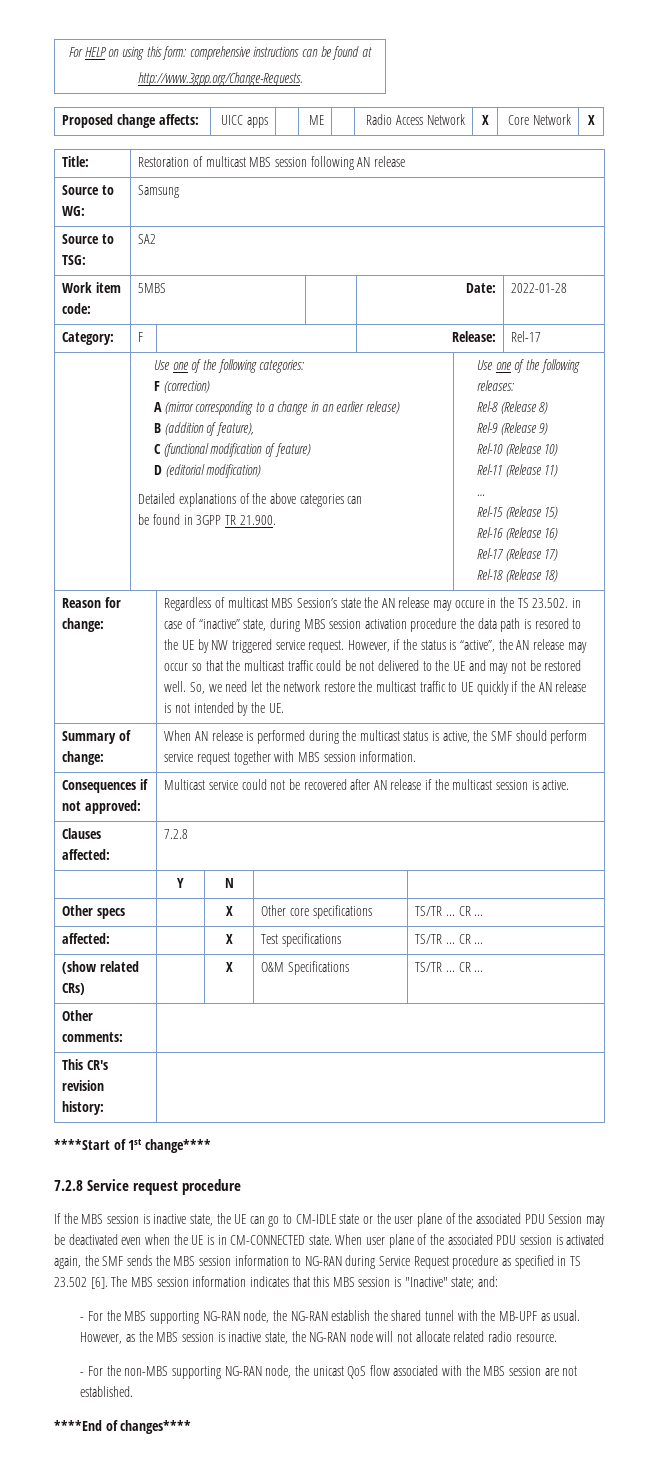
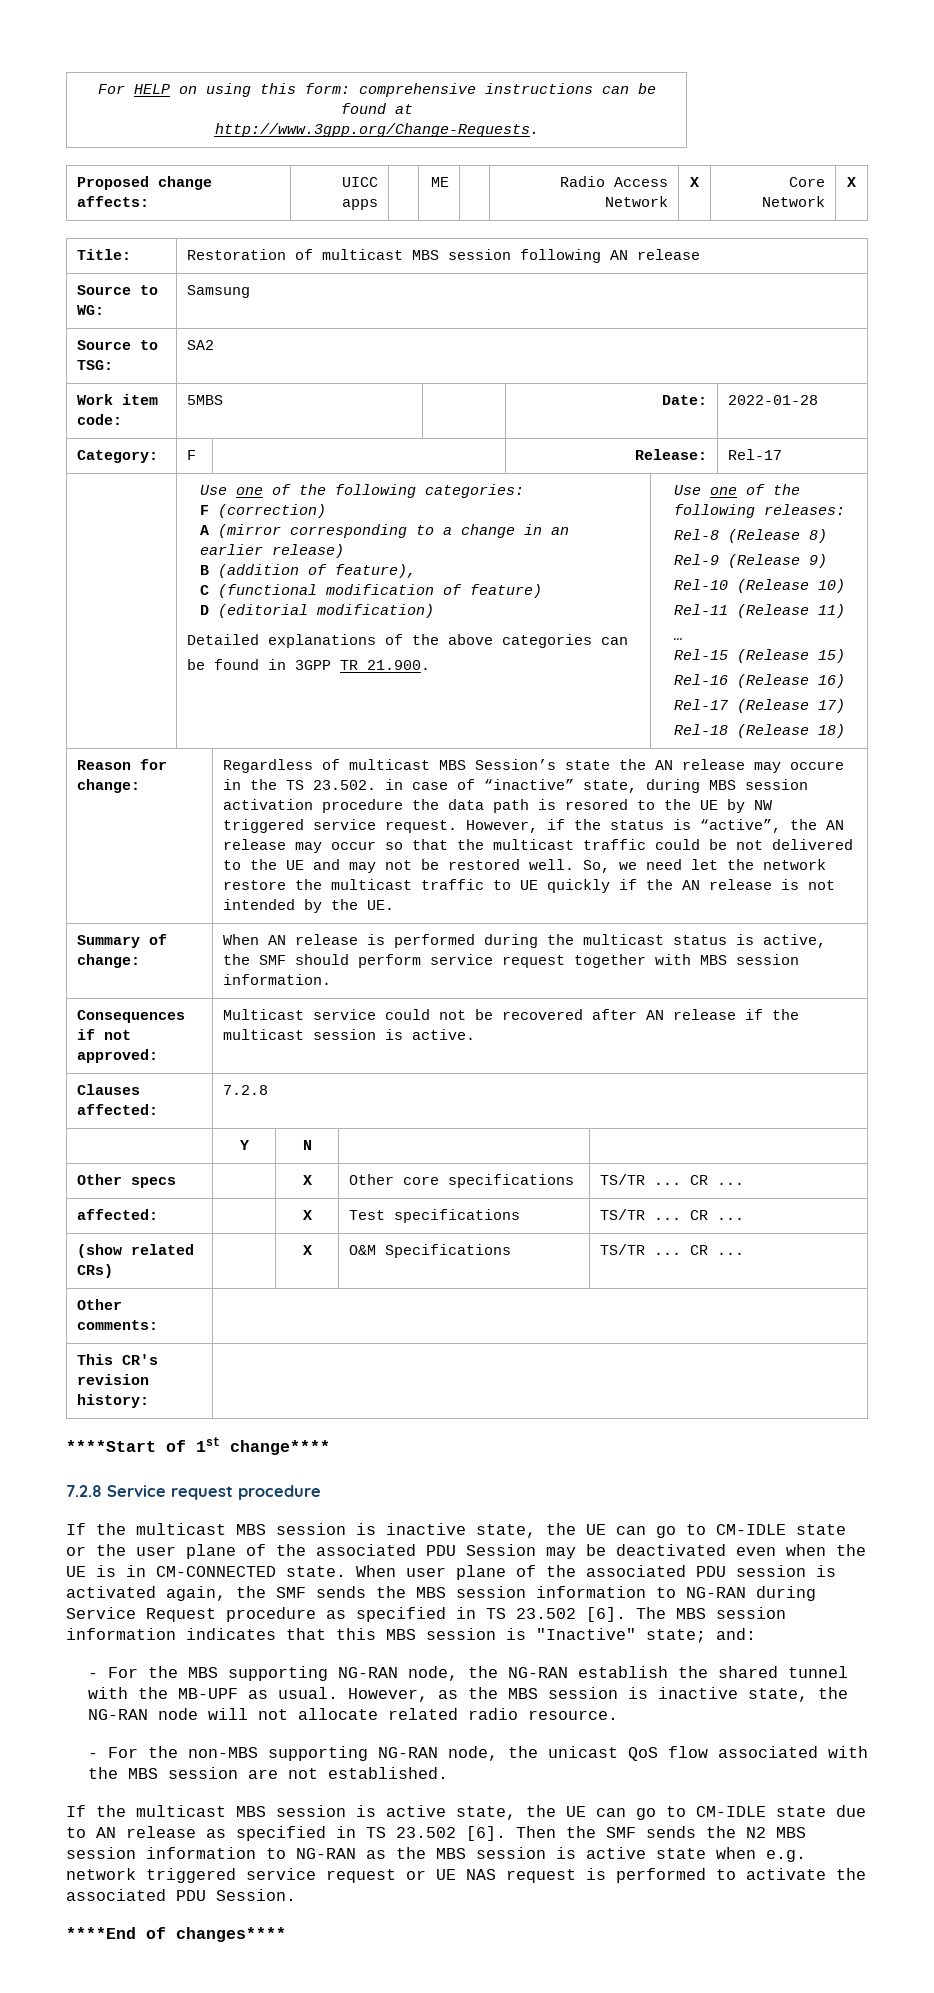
(78, 1218) none -> [136,1523,226,1535] multicast
(134, 1391) none -> [66,1805,866,1820] [66,1826,806,1841] [66,1847,806,1862] [66,1868,866,1883] [66,1889,296,1901] // If the multicast MBS session is active state, the UE can go to CM-IDLE state due to AN release as specified in TS 23.502 [6]. Then the SMF sends the N2 MBS session information to NG-RAN as the MBS session is active state when e.g. network triggered service request or UE NAS request is performed to activate the associated PDU Session.

